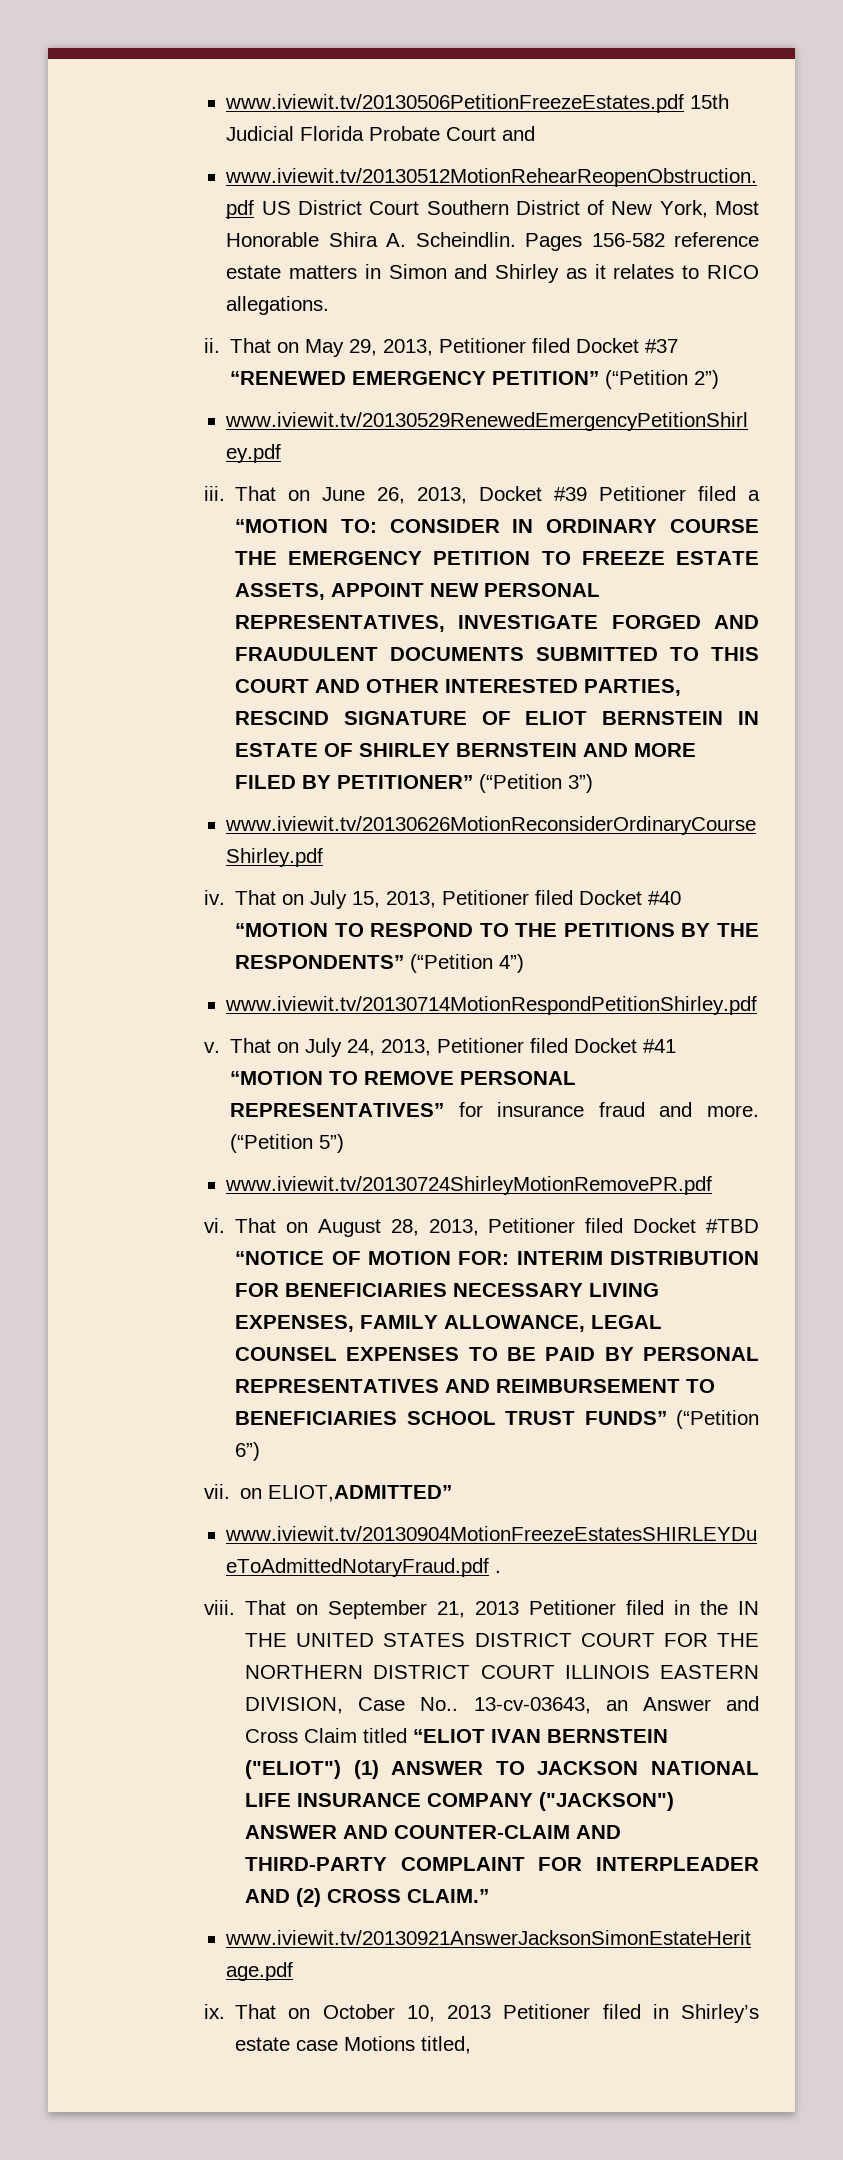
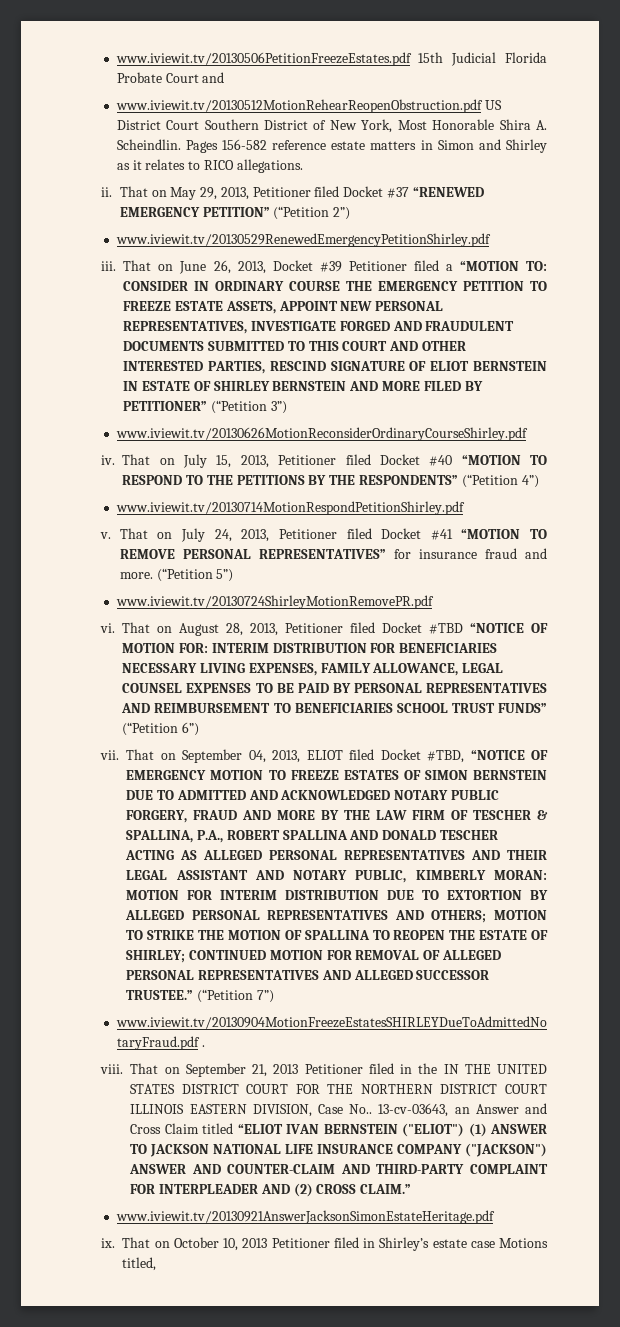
[240,1485,453,1502] on ELIOT,ADMITTED” -> [126,749,548,763] [126,770,548,780] [126,790,499,800] [126,810,548,823] [126,830,498,843] [125,850,547,860] [126,870,547,883] [126,890,548,900] [125,910,548,923] [126,930,548,940] [126,950,501,963] [126,970,490,980] [126,989,274,1003] That on September 04, 2013, ELIOT filed Docket #TBD, “NOTICE OF EMERGENCY MOTION TO FREEZE ESTATES OF SIMON BERNSTEIN DUE TO ADMITTED AND ACKNOWLEDGED NOTARY PUBLIC FORGERY, FRAUD AND MORE BY THE LAW FIRM OF TESCHER & SPALLINA, P.A., ROBERT SPALLINA AND DONALD TESCHER ACTING AS ALLEGED PERSONAL REPRESENTATIVES AND THEIR LEGAL ASSISTANT AND NOTARY PUBLIC, KIMBERLY MORAN: MOTION FOR INTERIM DISTRIBUTION DUE TO EXTORTION BY ALLEGED PERSONAL REPRESENTATIVES AND OTHERS; MOTION TO STRIKE THE MOTION OF SPALLINA TO REOPEN THE ESTATE OF SHIRLEY; CONTINUED MOTION FOR REMOVAL OF ALLEGED PERSONAL REPRESENTATIVES AND ALLEGED SUCCESSOR TRUSTEE.” (“Petition 7”)

